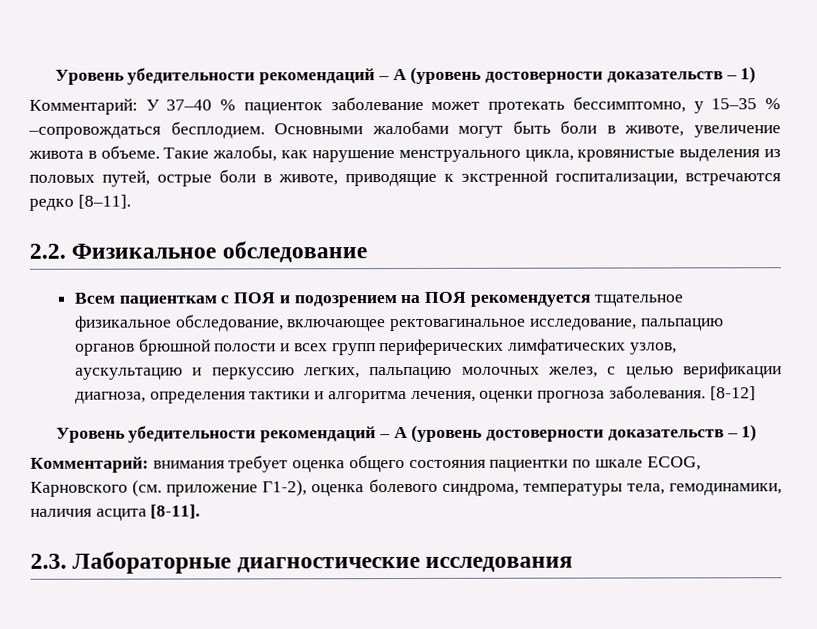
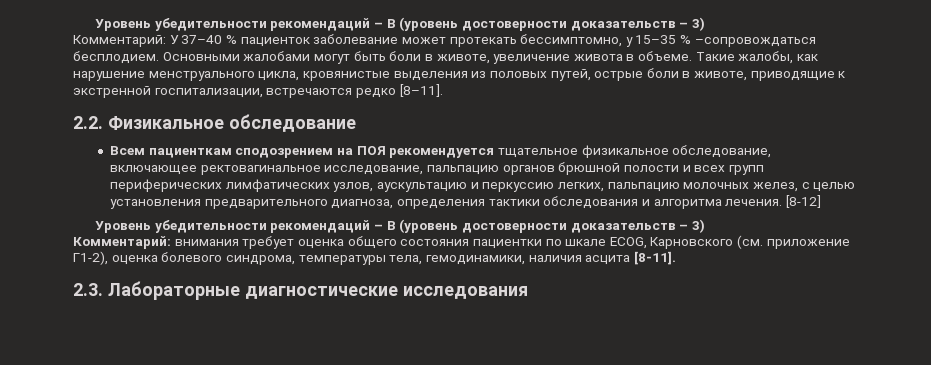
[54,66,757,85] Уровень убедительности рекомендаций – А (уровень достоверности доказательств – 1) -> [95,17,706,31] Уровень убедительности рекомендаций – B (уровень достоверности доказательств – 3)
[220,292,397,308] с ПОЯ и подозрением -> [235,148,334,158] сподозрением
[682,362,782,379] верификации -> [110,199,328,209] установления предварительного
(311, 395) none -> [543,196,639,209] обследования
[410,385,706,403] лечения, оценки прогноза заболевания. -> [725,199,783,206] лечения.
[393,424,758,442] А (уровень достоверности доказательств – 1) -> [386,219,706,233] B (уровень достоверности доказательств – 3)

